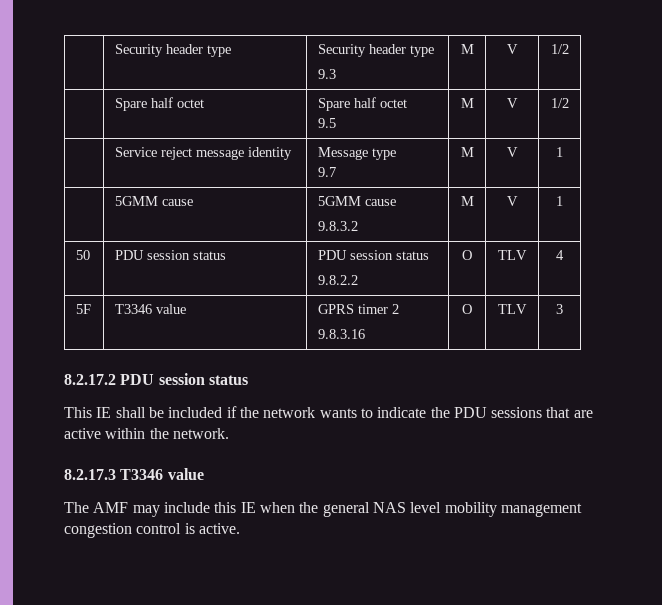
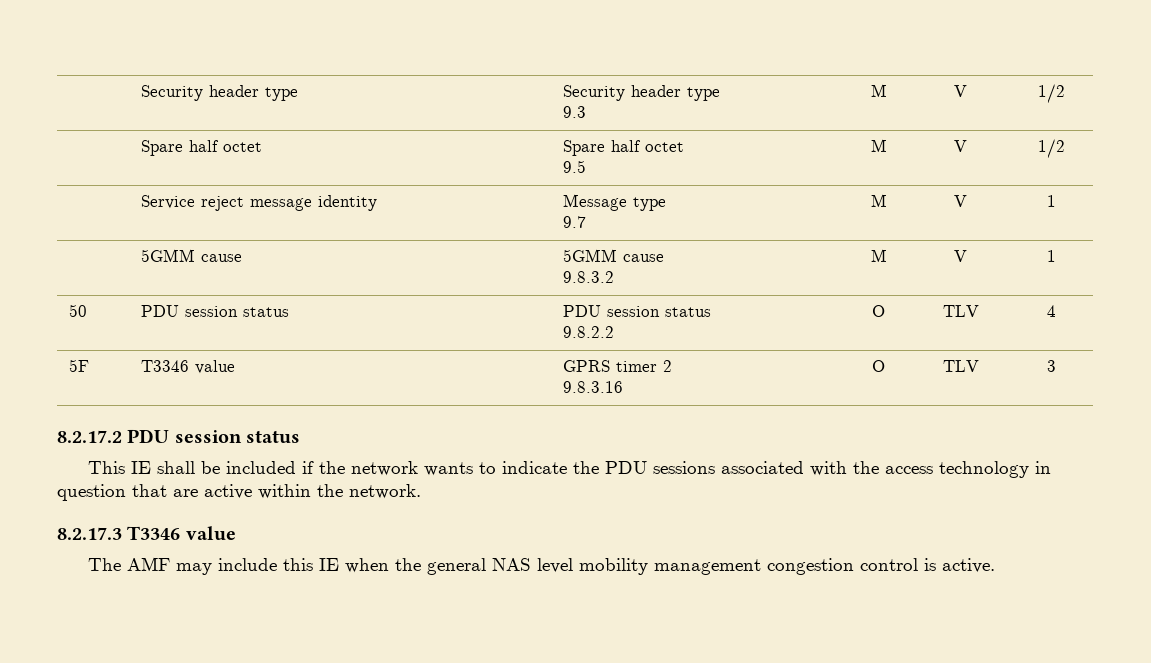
(543, 412) none -> [721,461,1052,478] [57,484,126,501] associated with the access technology in question

